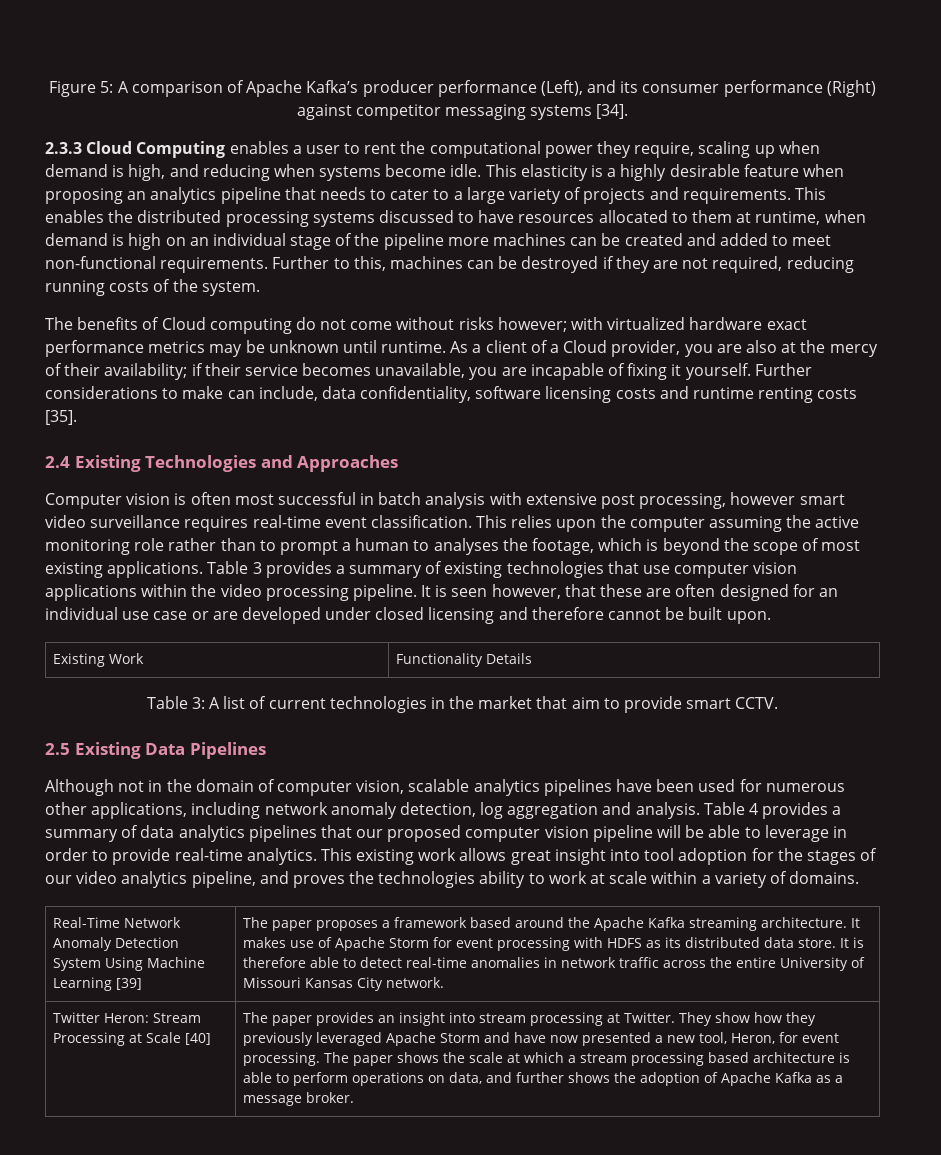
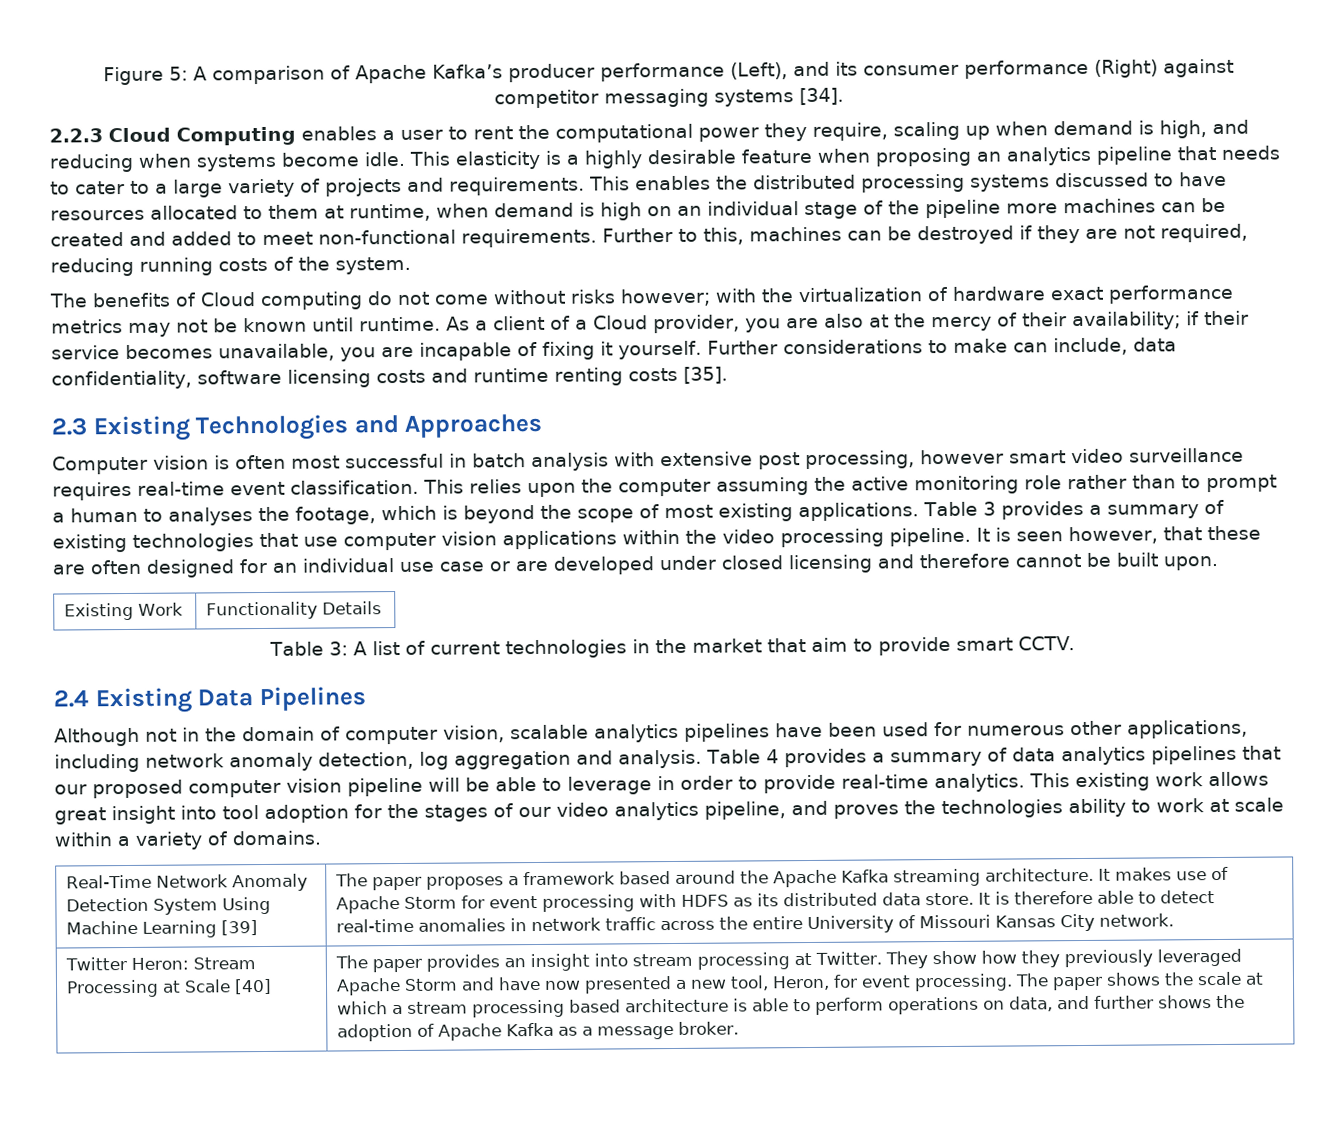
[45,142,82,154] 2.3.3 -> [49,128,103,143] 2.2.3
[607,317,686,330] virtualized -> [761,286,949,303] the virtualization of
[245,340,339,353] be unknown -> [176,317,307,333] not be known
[45,456,70,468] 2.4 -> [51,417,87,436] 2.3
[45,743,70,755] 2.5 -> [53,689,89,708] 2.4

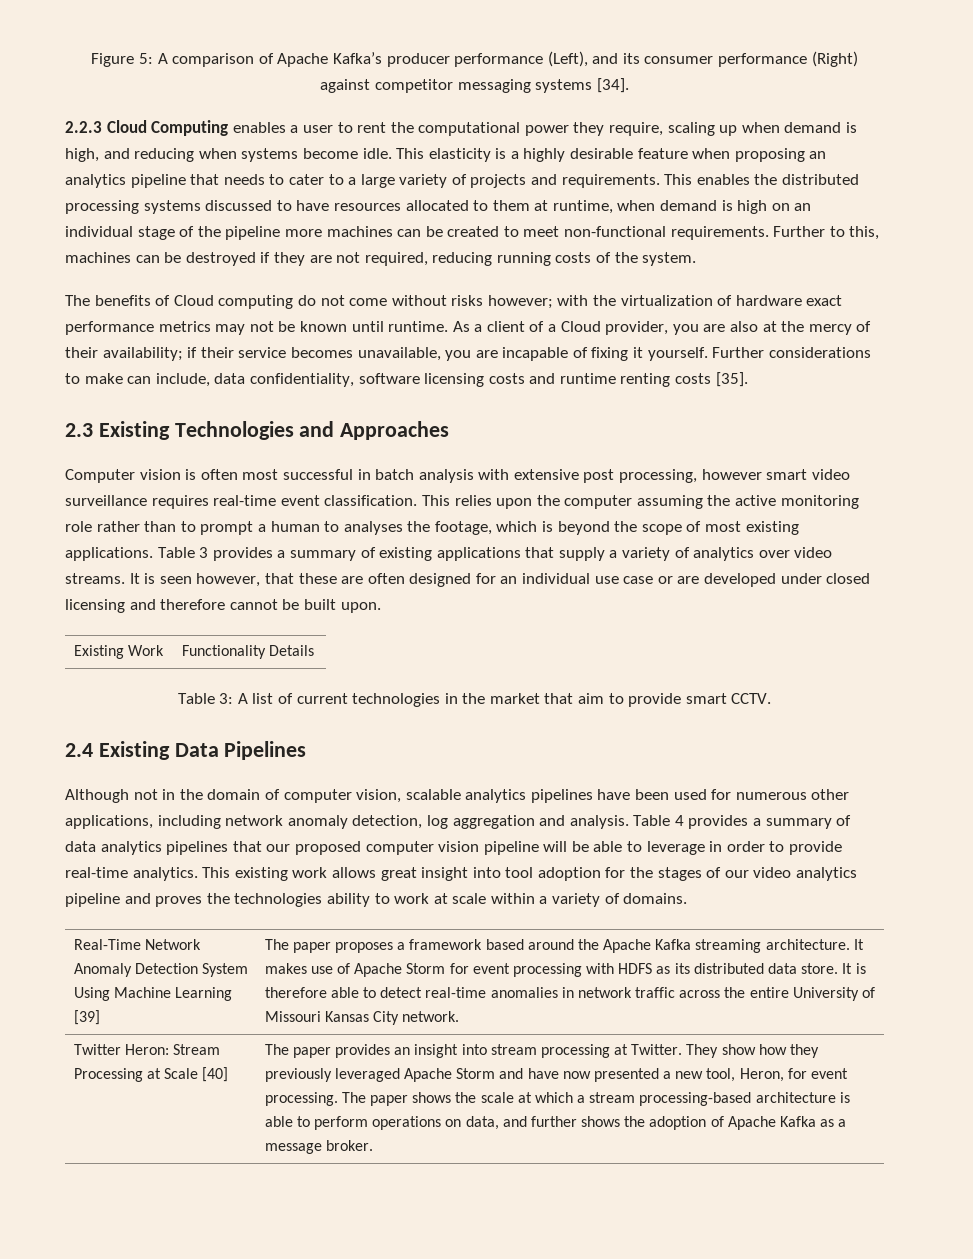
[129,231,232,246] and added -> (500, 231) none
[132,527,971,552] technologies that use computer vision applications within the video processing pipeline. -> [436,547,833,561] [65,573,125,584] applications that supply a variety of analytics over video streams.
[704,801,786,820] pipeline, -> [65,893,120,907] pipeline
[472,999,622,1018] processing based -> [639,1092,752,1106] processing-based

